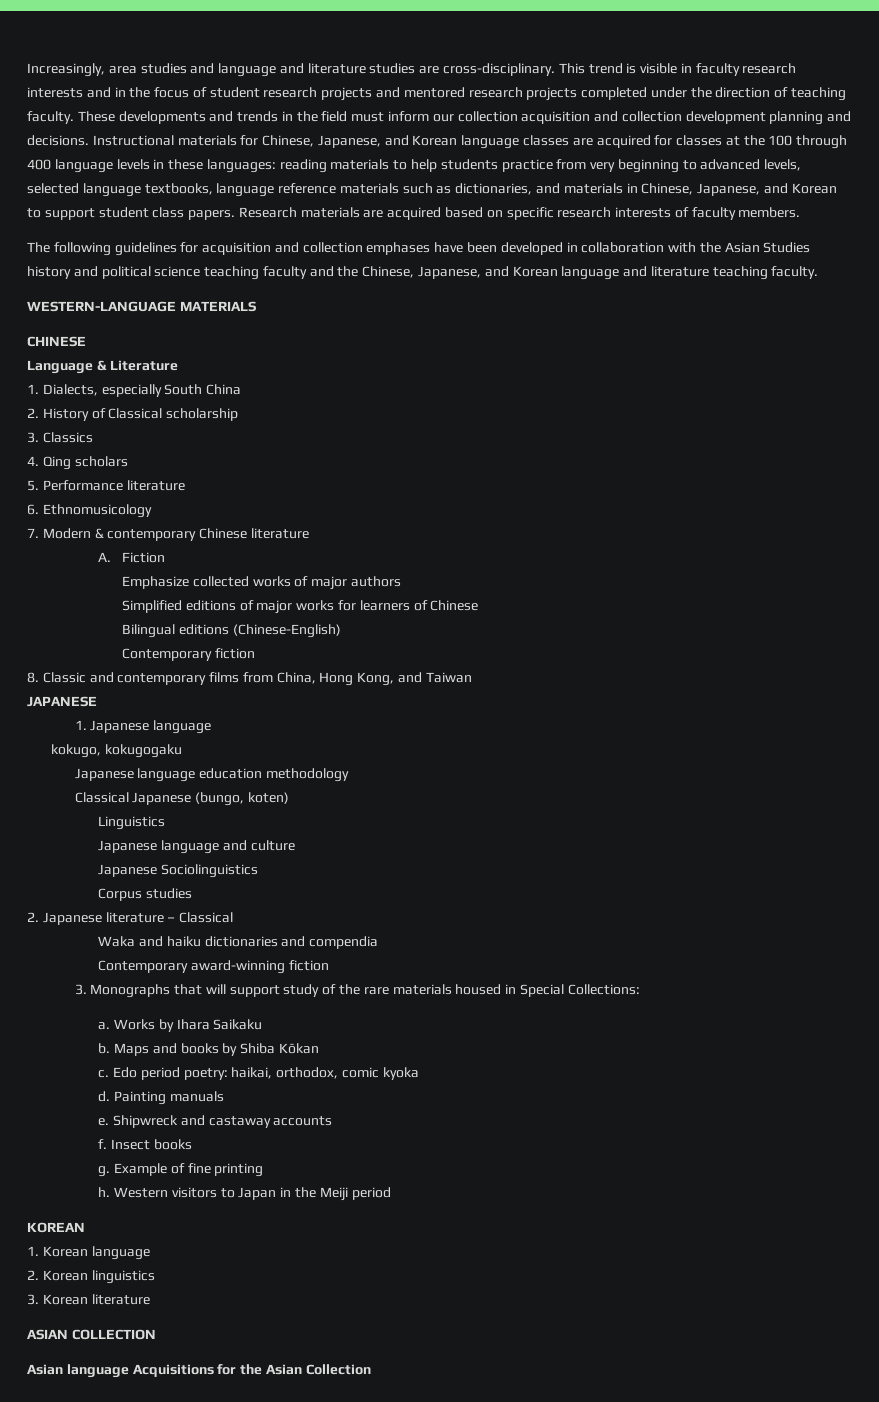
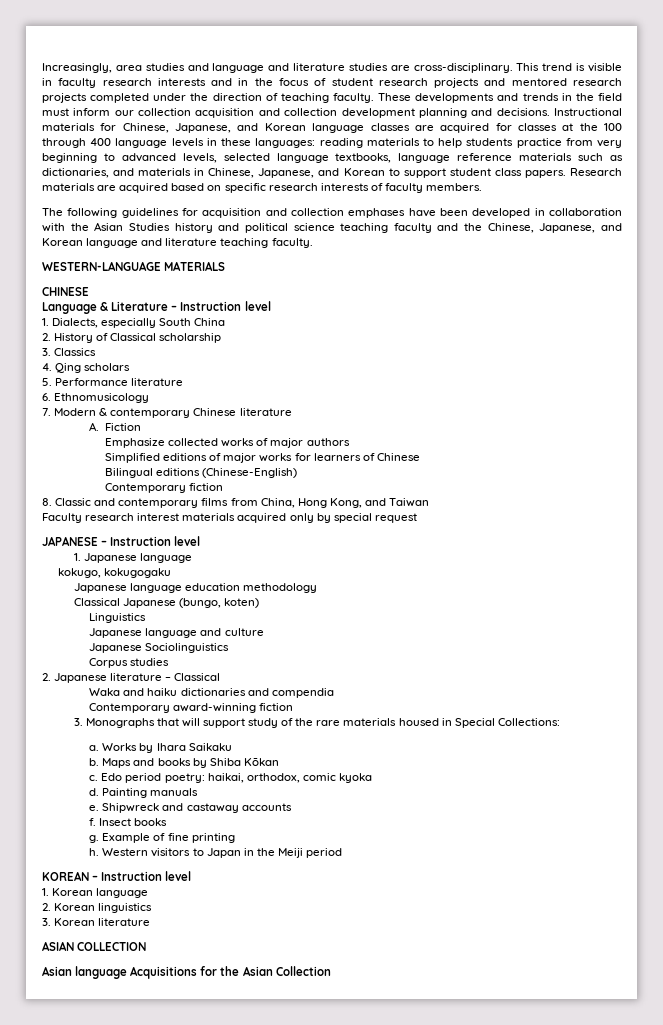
(178, 365) none -> [171,301,271,311] – Instruction level
[27,696,97,707] JAPANESE -> [42,513,417,523] [42,536,201,546] Faculty research interest materials acquired only by special request // JAPANESE – Instruction level
(85, 1227) none -> [92,871,192,881] – Instruction level

